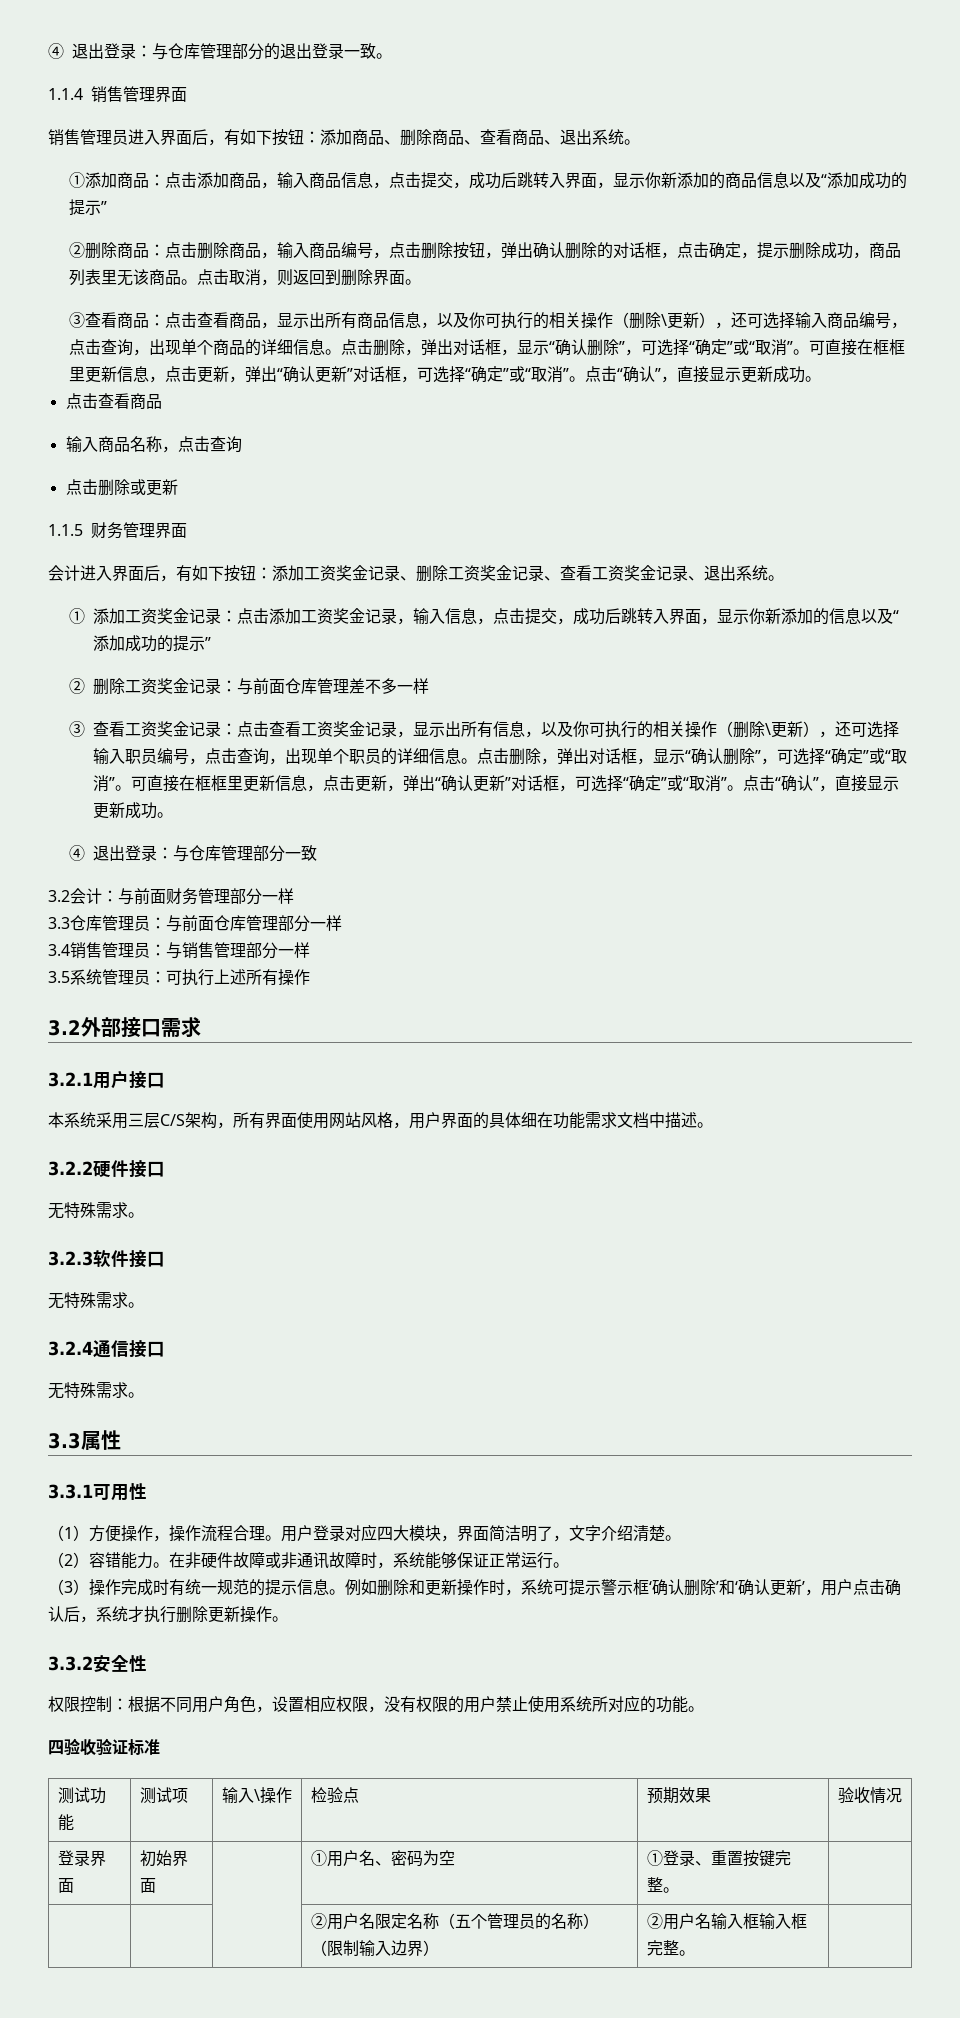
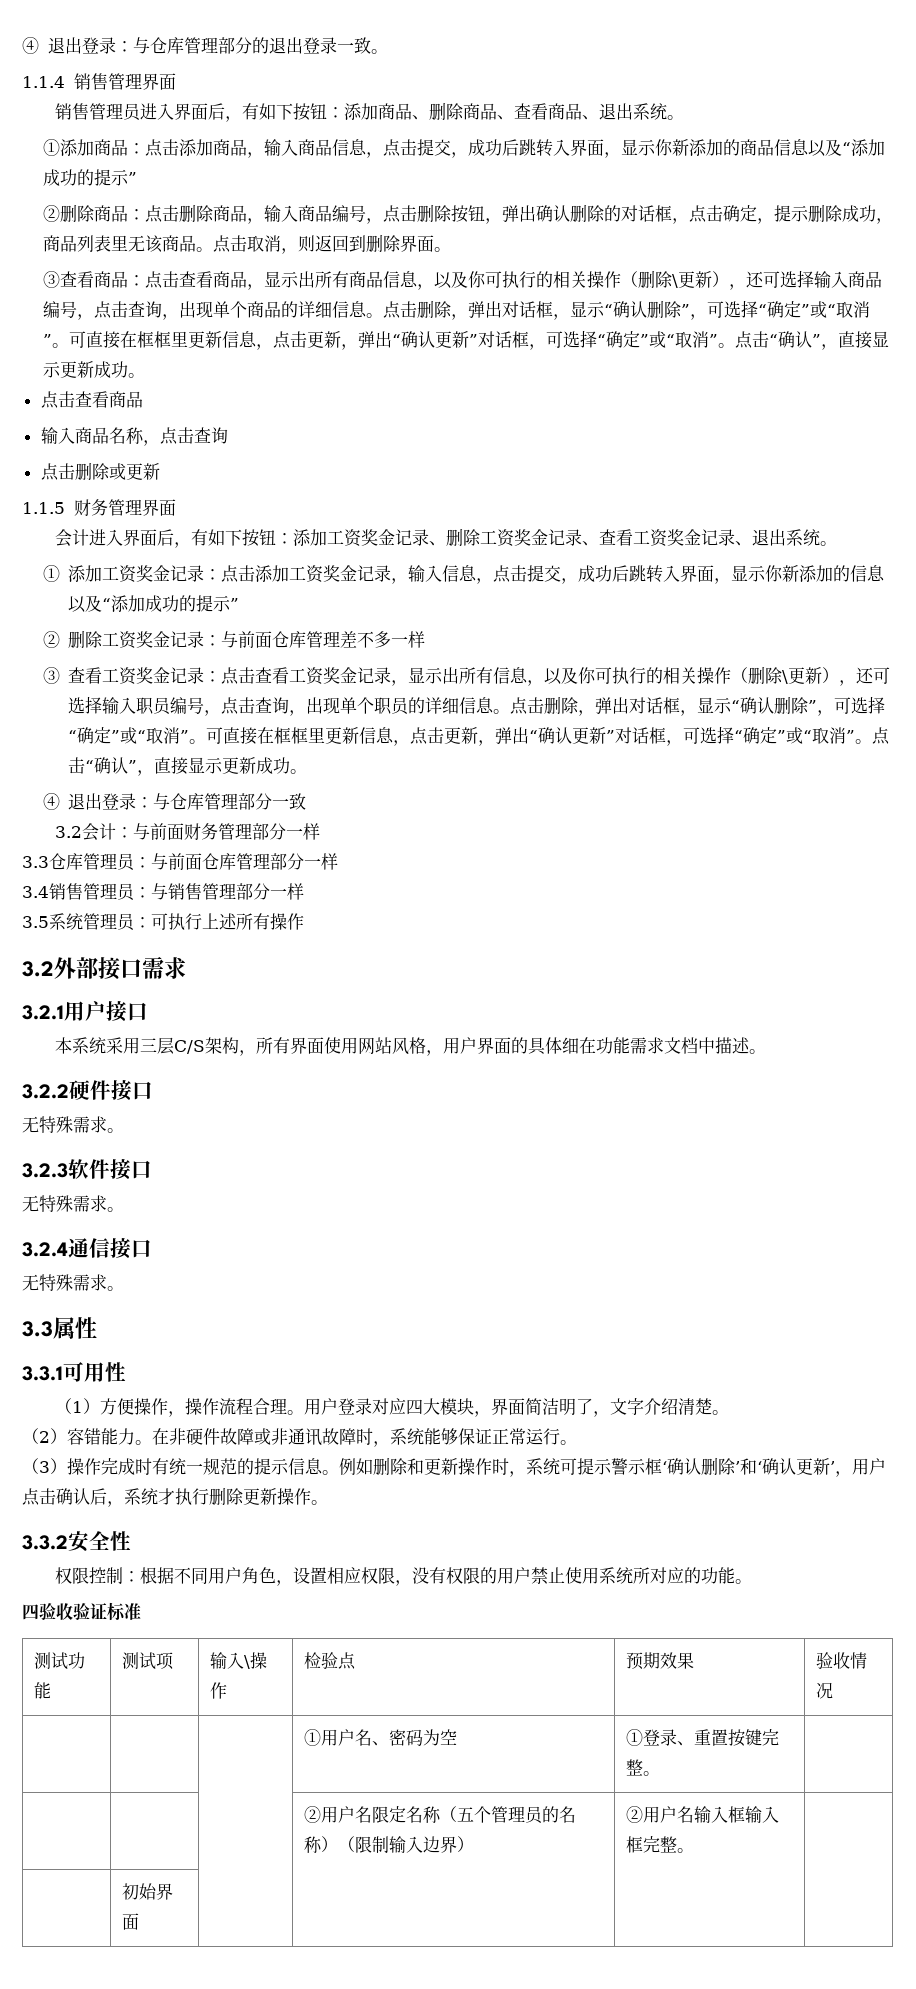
[57,1850,106,1866] [57,1878,74,1893] [139,1850,188,1867] [139,1878,156,1893] 登录界面 | 初始界面 -> (834, 1690) |
(695, 1953) none -> [122,1883,174,1900] [122,1913,140,1930] // | 初始界面 | | | |

